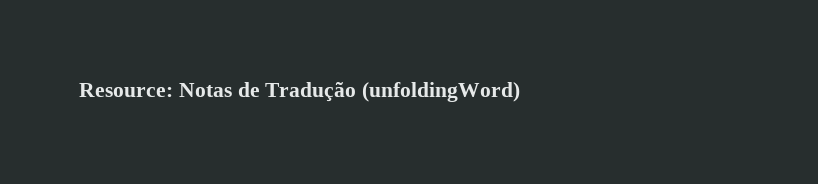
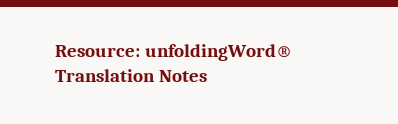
[178,82,521,102] Notas de Tradução (unfoldingWord) -> [145,44,293,61] [55,69,208,82] unfoldingWord® Translation Notes

